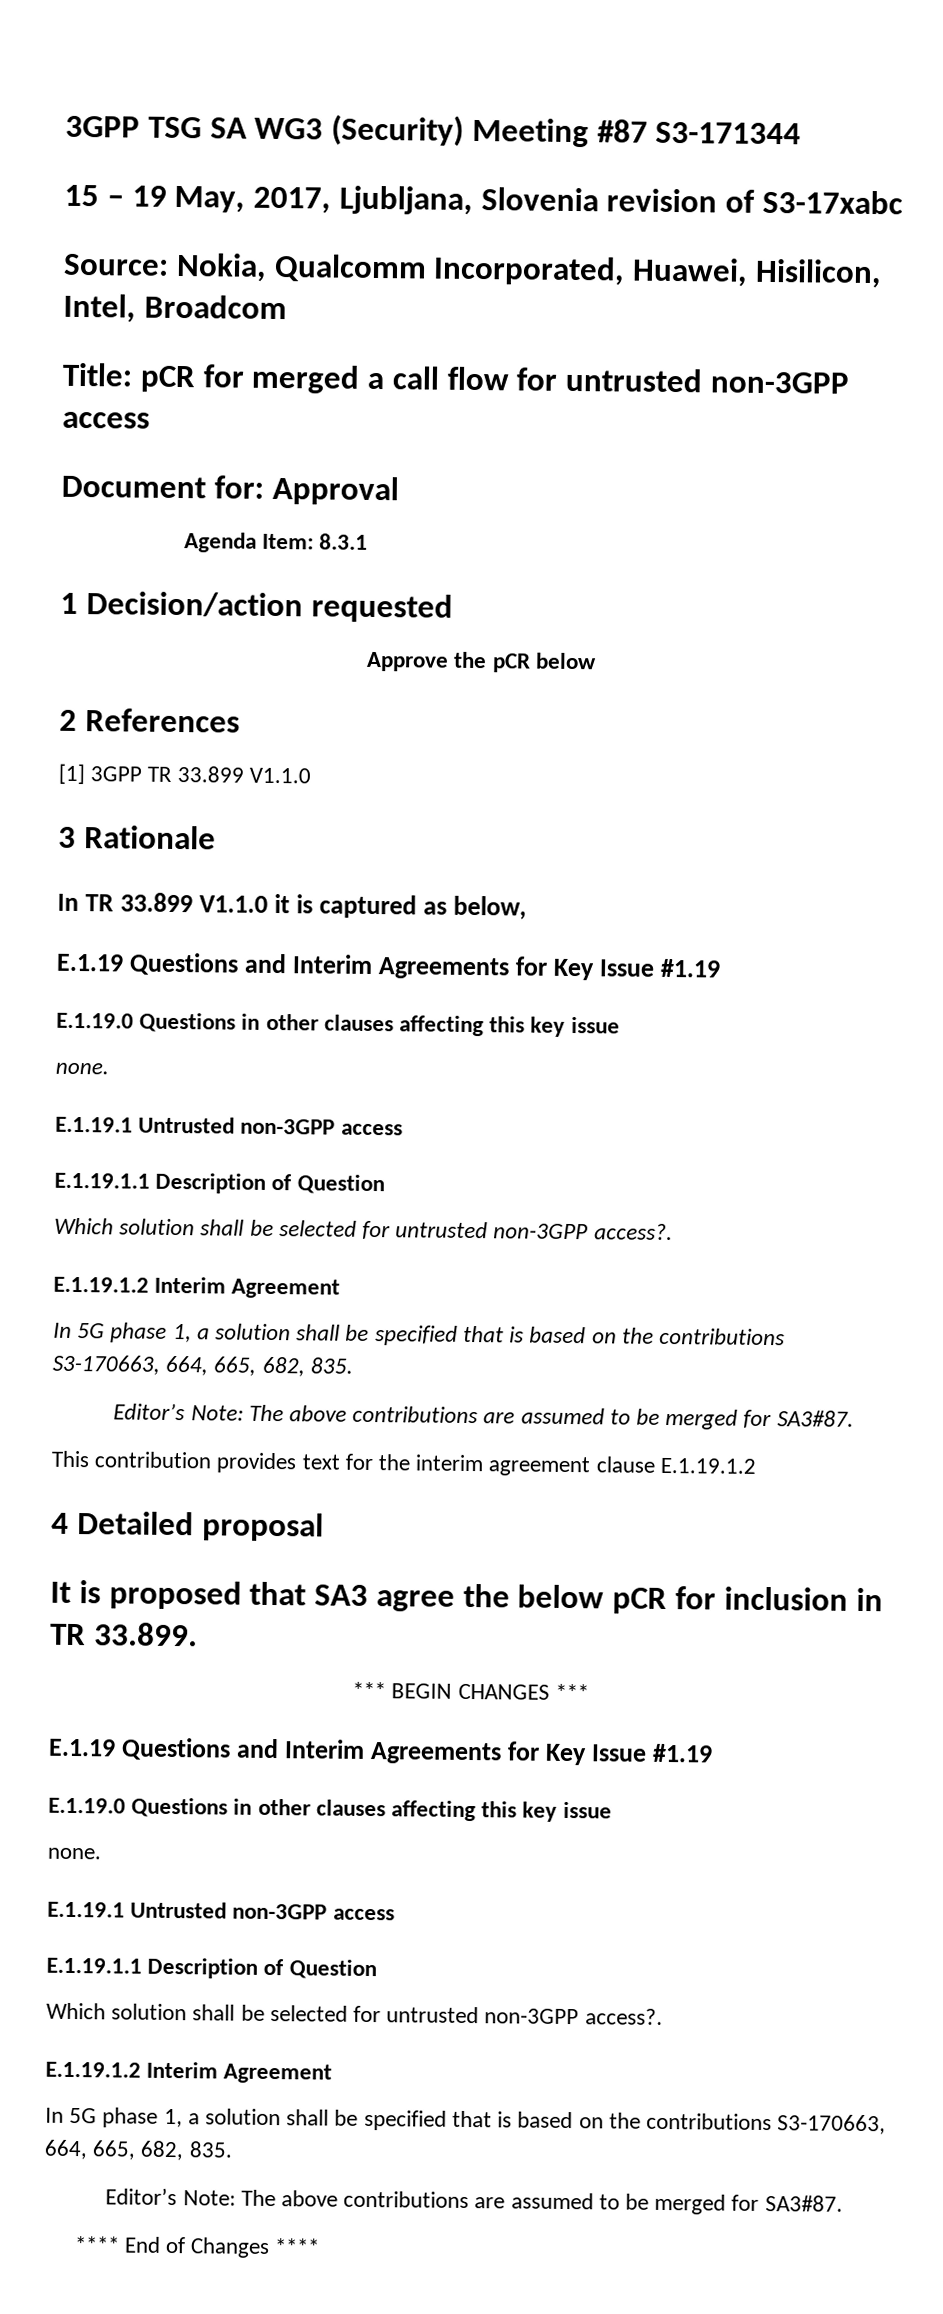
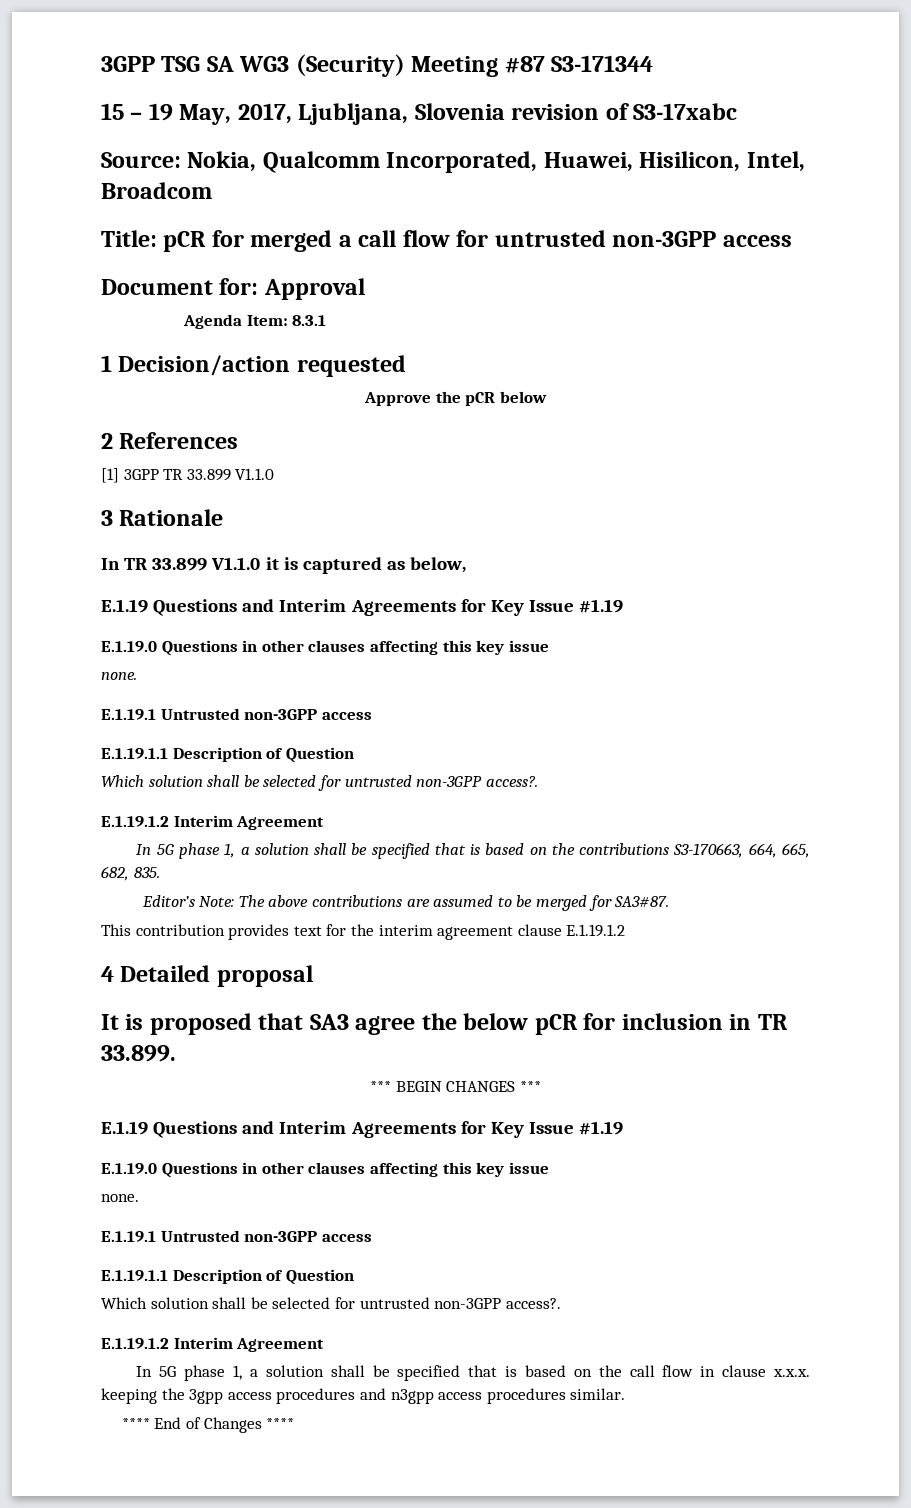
[645,2112,887,2135] [44,2139,233,2161] [105,2187,843,2215] contributions S3-170663, 664, 665, 682, 835. // Editor’s Note: The above contributions are assumed to be merged for SA3#87. -> [629,1365,810,1377] [101,1388,626,1404] call flow in clause x.x.x. keeping the 3gpp access procedures and n3gpp access procedures similar.

